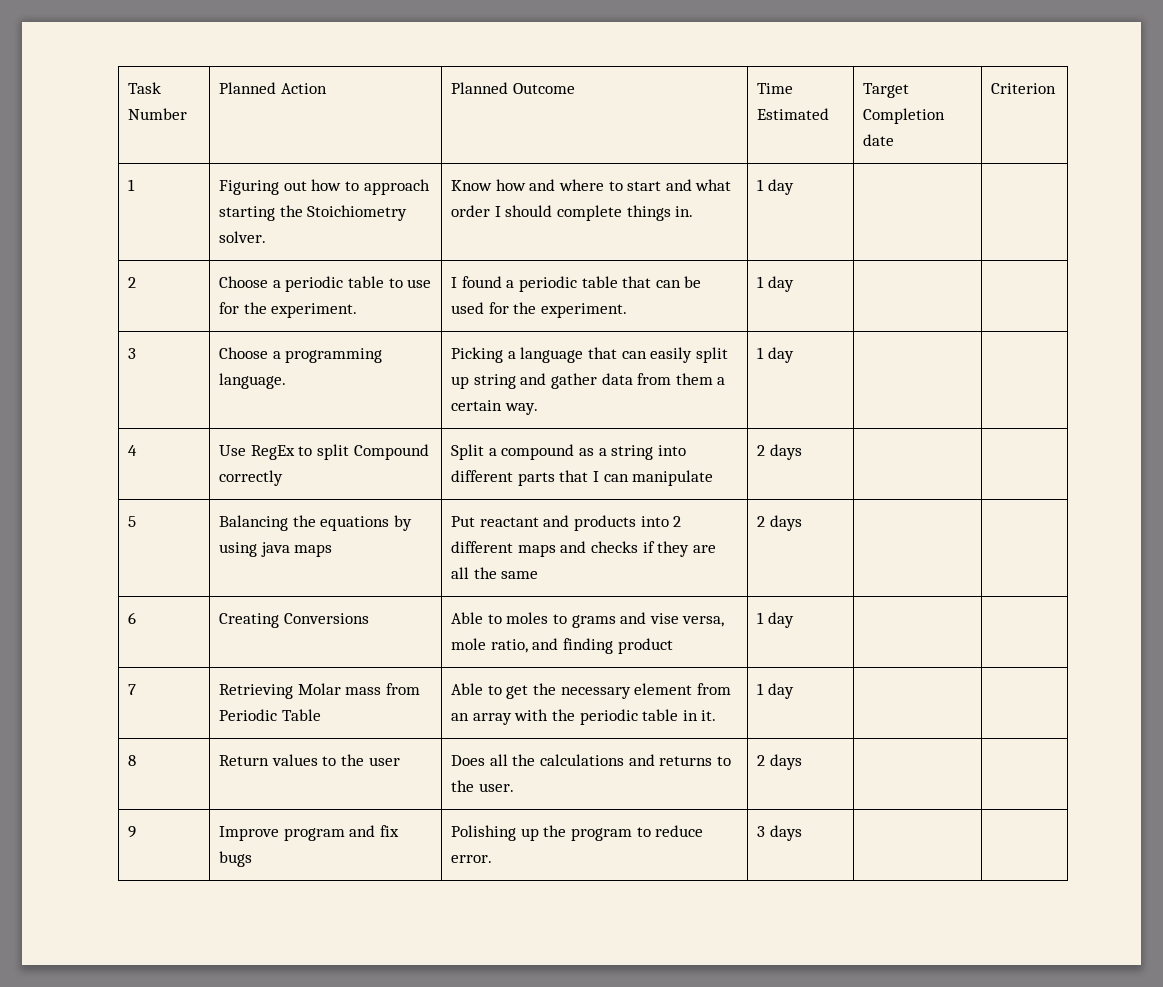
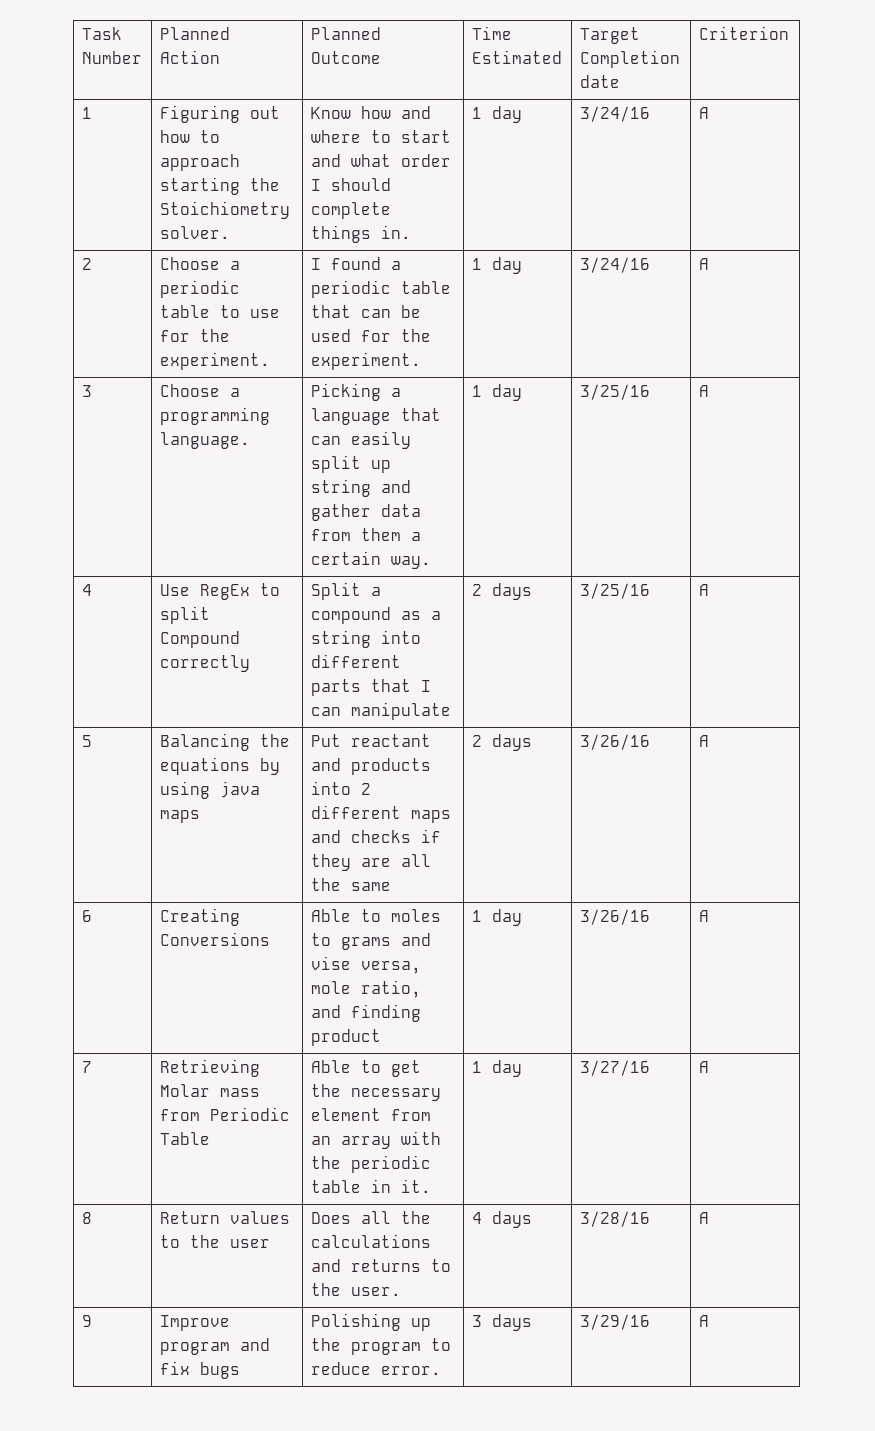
(794, 187) | -> [579,106,650,122] [698,107,709,119] 3/24/16 | A
(794, 284) | -> [579,257,650,273] [698,258,709,270] 3/24/16 | A
(794, 355) | -> [579,384,650,400] [698,385,709,397] 3/25/16 | A
(802, 452) | -> [579,583,650,599] [698,584,709,596] 3/25/16 | A
(802, 523) | -> [579,734,650,750] [698,735,709,747] 3/26/16 | A
(794, 620) | -> [579,909,650,925] [698,910,709,922] 3/26/16 | A
(794, 691) | -> [579,1060,650,1076] [698,1061,709,1073] 3/27/16 | A
[757,754,802,770] 2 days | | -> [471,1211,532,1228] [579,1211,650,1227] [698,1212,709,1224] 4 days | 3/28/16 | A
(802, 833) | -> [579,1314,650,1330] [698,1315,709,1327] 3/29/16 | A

